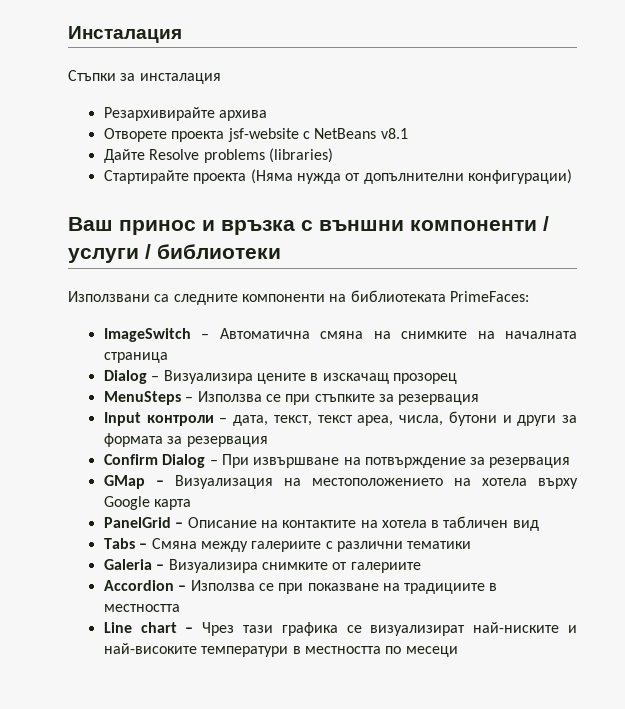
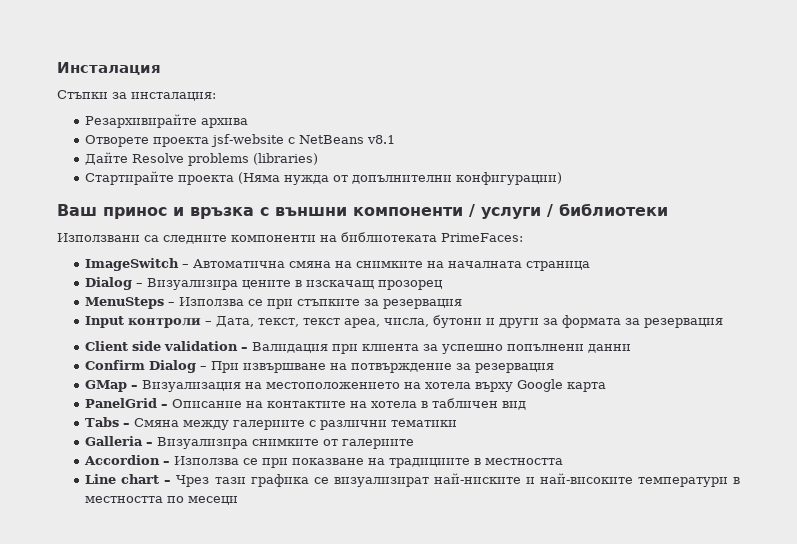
[139,73,221,84] инсталация -> [131,92,216,101] инсталация:
[233,415,269,426] дата, -> [216,316,255,327] Дата,
(268, 441) none -> [85,341,632,354] // Client side validation – Валидация при клиента за успешно попълнени данни
[103,559,152,570] Galeria -> [85,436,144,446] Galleria

